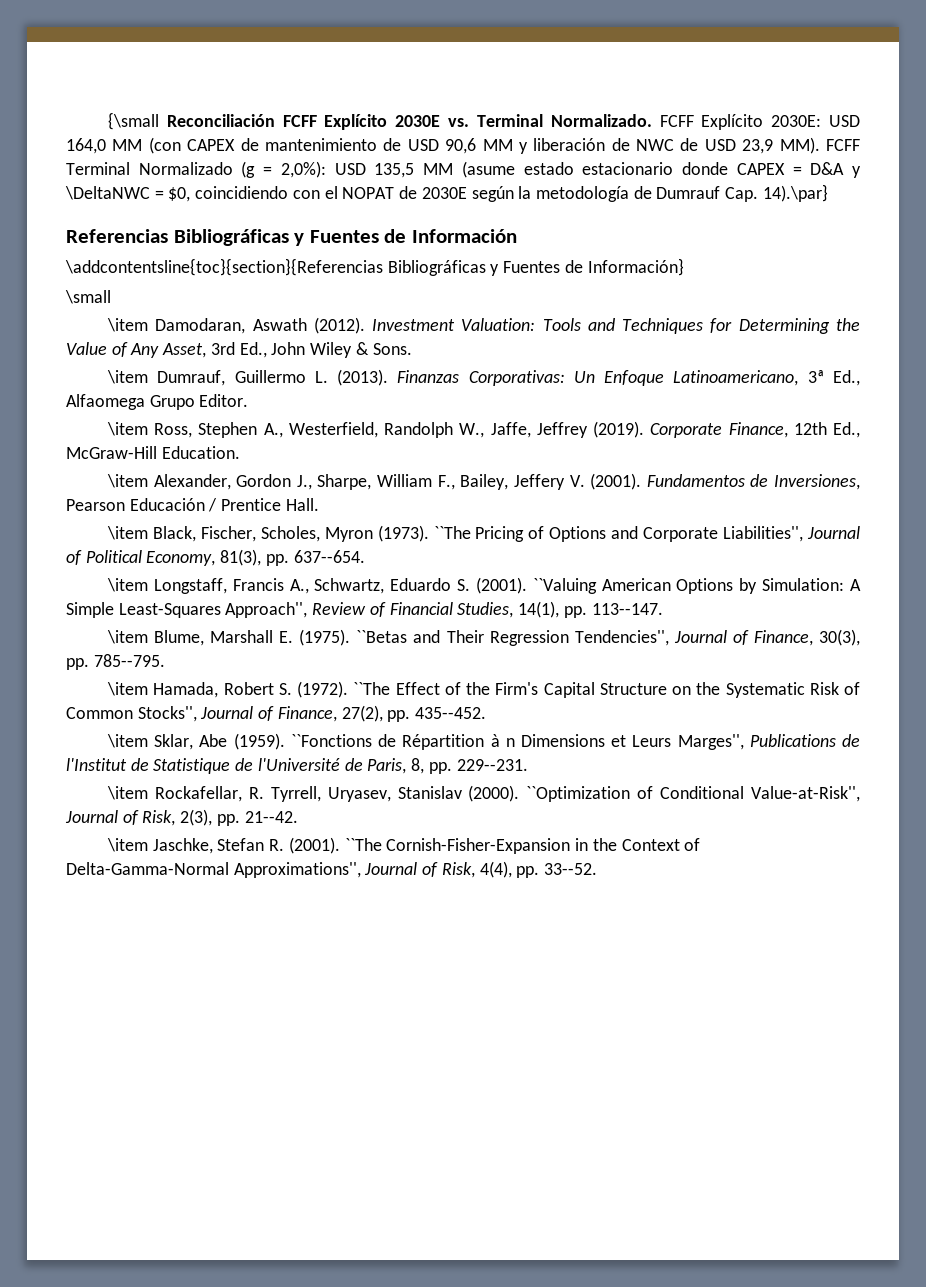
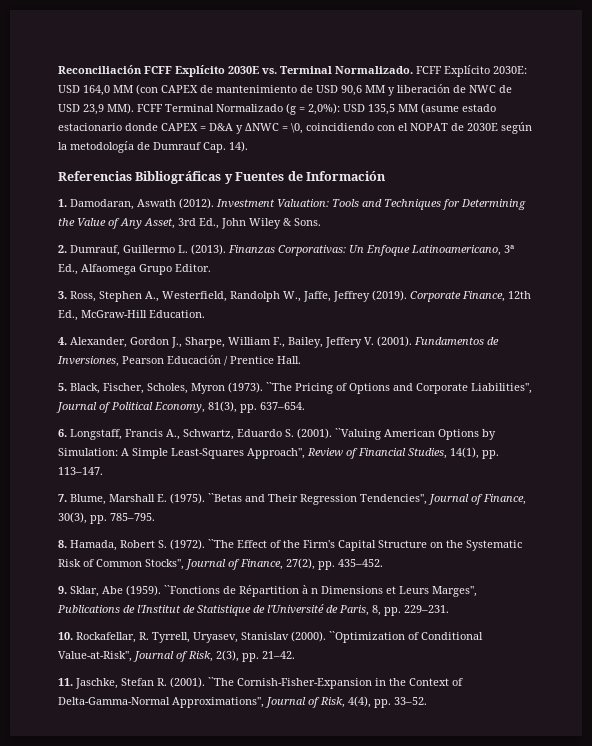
[108,112,160,130] {\small -> (58, 69) none
[65,186,191,202] \DeltaNWC = $0, -> [245,123,303,134] ΔNWC = \0,
[762,184,828,202] 14).\par} -> [229,141,248,152] 14).
[65,258,684,276] [65,290,111,304] [107,318,149,332] \addcontentsline{toc}{section}{Referencias Bibliográficas y Fuentes de Información} // \small // \item -> [58,199,67,207] 1.
[107,370,149,384] \item -> [58,245,67,253] 2.
[107,422,149,436] \item -> [58,291,67,299] 3.
[107,474,149,488] \item -> [58,337,67,345] 4.
[107,526,149,540] \item -> [58,383,67,391] 5.
[293,550,365,563] [107,578,149,592] 637--654. // \item -> [260,402,305,410] [58,429,67,437] 637–654. // 6.
[591,603,663,615] [107,630,149,644] 113--147. // \item -> [58,467,103,475] [58,494,67,502] 113–147. // 7.
[93,654,165,667] [107,682,149,696] 785--795. // \item -> [110,513,155,521] [58,540,67,548] 785–795. // 8.
[415,707,487,719] [107,734,149,748] 435--452. // \item -> [338,559,383,567] [58,586,67,594] 435–452. // 9.
[456,759,528,771] [107,786,149,800] 229--231. // \item -> [404,605,449,613] [58,632,73,640] 229–231. // 10.
[244,811,298,823] [107,838,149,852] 21--42. // \item -> [262,651,295,659] [58,678,73,686] 21–42. // 11.
[544,863,598,875] 33--52. -> [394,697,427,705] 33–52.

